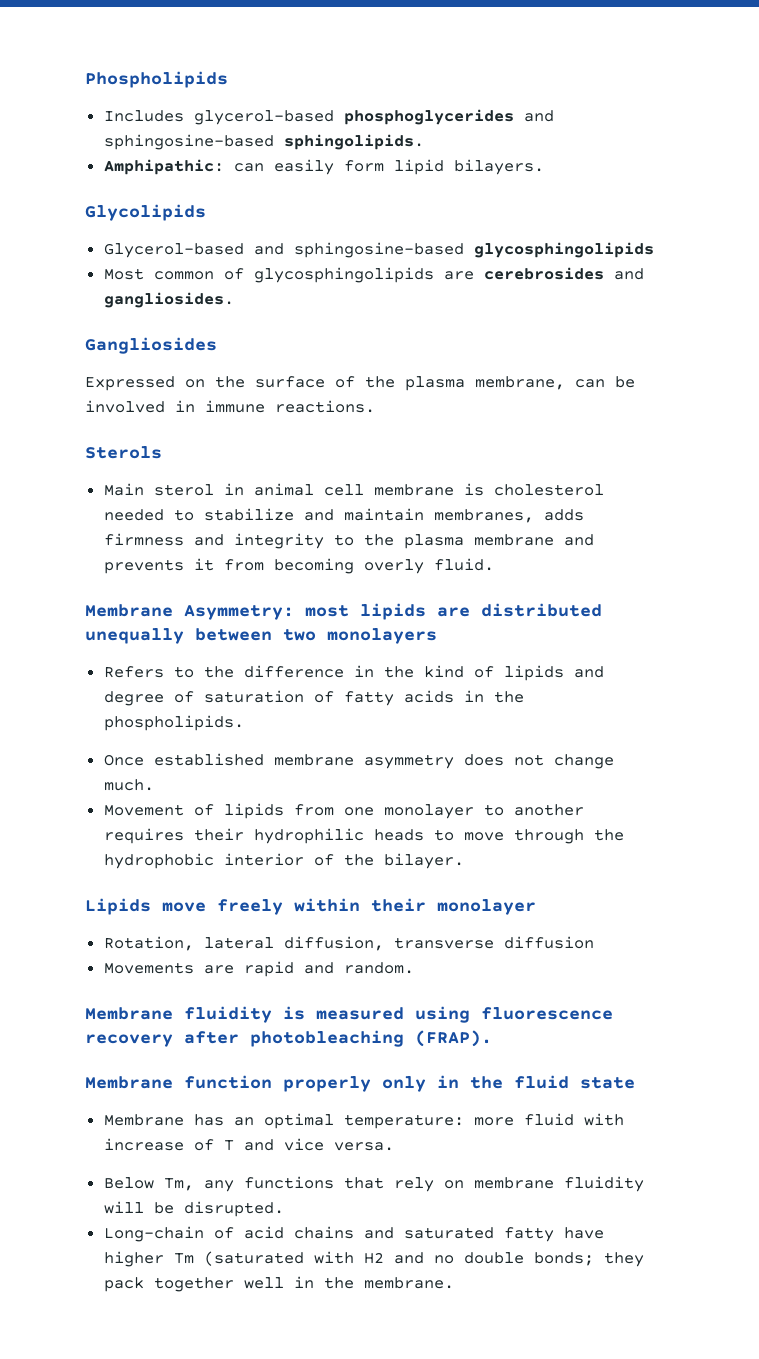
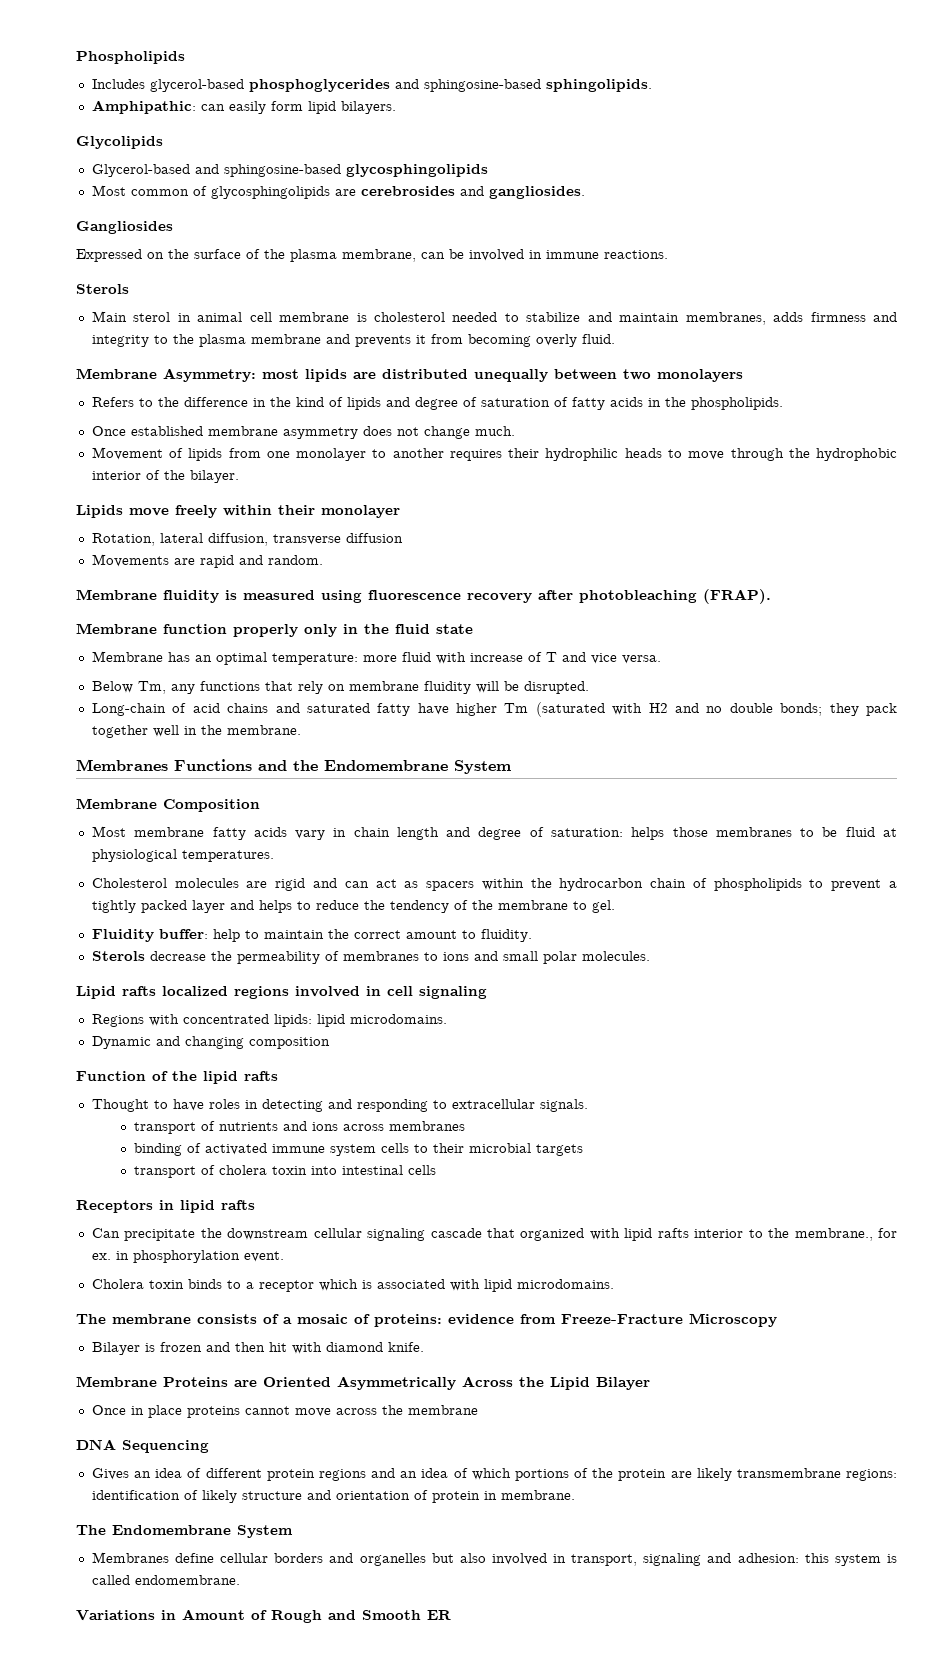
(454, 1283) none -> [76,759,511,774] [76,798,260,812] [91,826,898,840] [91,849,274,862] [91,878,897,891] [91,900,615,913] [91,929,532,942] [91,951,650,964] [76,986,487,999] [91,1014,447,1027] [91,1036,330,1049] [76,1071,278,1084] [91,1099,588,1112] [134,1121,466,1134] [134,1143,584,1156] [134,1165,437,1178] [76,1200,255,1213] [91,1228,897,1241] [91,1250,284,1263] [91,1279,614,1292] [76,1313,777,1327] [91,1342,424,1355] [76,1376,650,1390] [91,1405,478,1418] [76,1439,209,1453] [91,1468,898,1481] [91,1490,575,1503] [76,1525,293,1538] [91,1552,897,1566] [91,1575,240,1585] [76,1609,451,1623] // Membranes Functions and the Endomembrane System // Membrane Composition // Most membrane fatty acids vary in chain length and degree of saturation: helps those membranes to be fluid at physiological temperatures. // Cholesterol molecules are rigid and can act as spacers within the hydrocarbon chain of phospholipids to prevent a tightly packed layer and helps to reduce the tendency of the membrane to gel. // Fluidity buffer: help to maintain the correct amount to fluidity. // Sterols decrease the permeability of membranes to ions and small polar molecules. // Lipid rafts localized regions involved in cell signaling // Regions with concentrated lipids: lipid microdomains. // Dynamic and changing composition // Function of the lipid rafts // Thought to have roles in detecting and responding to extracellular signals. // transport of nutrients and ions across membranes // binding of activated immune system cells to their microbial targets // transport of cholera toxin into intestinal cells // Receptors in lipid rafts // Can precipitate the downstream cellular signaling cascade that organized with lipid rafts interior to the membrane., for ex. in phosphorylation event. // Cholera toxin binds to a receptor which is associated with lipid microdomains. // The membrane consists of a mosaic of proteins: evidence from Freeze-Fracture Microscopy // Bilayer is frozen and then hit with diamond knife. // Membrane Proteins are Oriented Asymmetrically Across the Lipid Bilayer // Once in place proteins cannot move across the membrane // DNA Sequencing // Gives an idea of different protein regions and an idea of which portions of the protein are likely transmembrane regions: identification of likely structure and orientation of protein in membrane. // The Endomembrane System // Membranes define cellular borders and organelles but also involved in transport, signaling and adhesion: this system is called endomembrane. // Variations in Amount of Rough and Smooth ER

